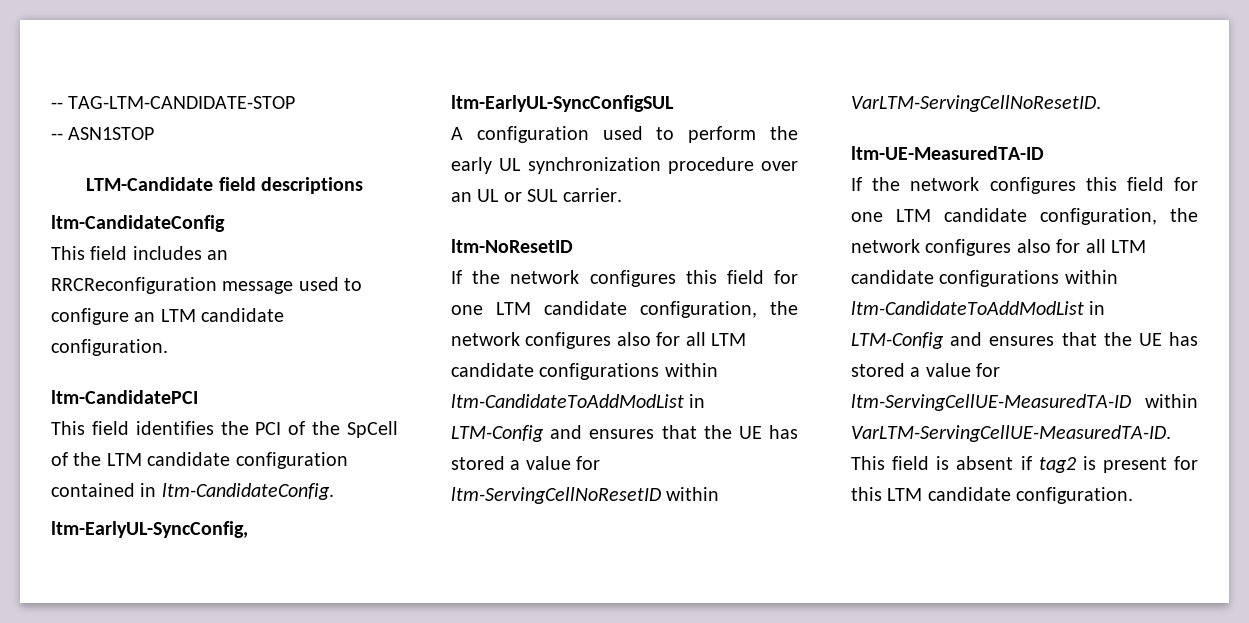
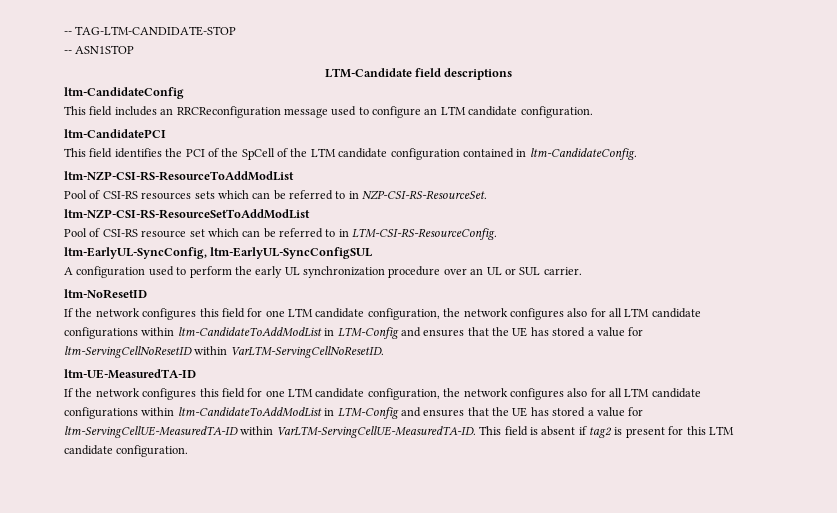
(334, 491) none -> [64,171,294,181] [64,190,488,200] [64,209,310,219] [64,228,498,240] // ltm-NZP-CSI-RS-ResourceToAddModList // Pool of CSI-RS resources sets which can be referred to in NZP-CSI-RS-ResourceSet. // ltm-NZP-CSI-RS-ResourceSetToAddModList // Pool of CSI-RS resource set which can be referred to in LTM-CSI-RS-ResourceConfig.

